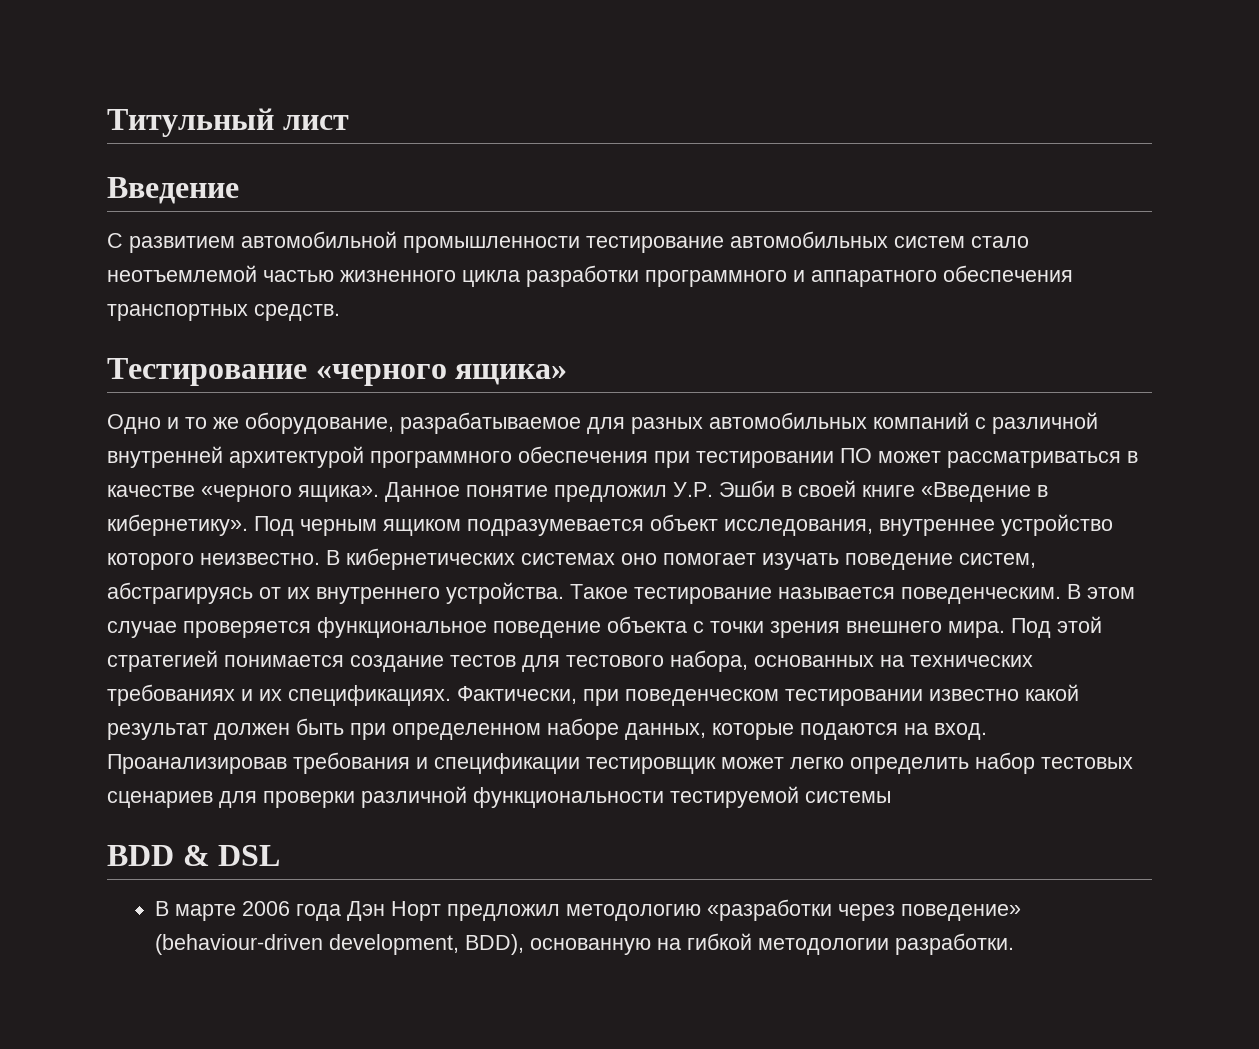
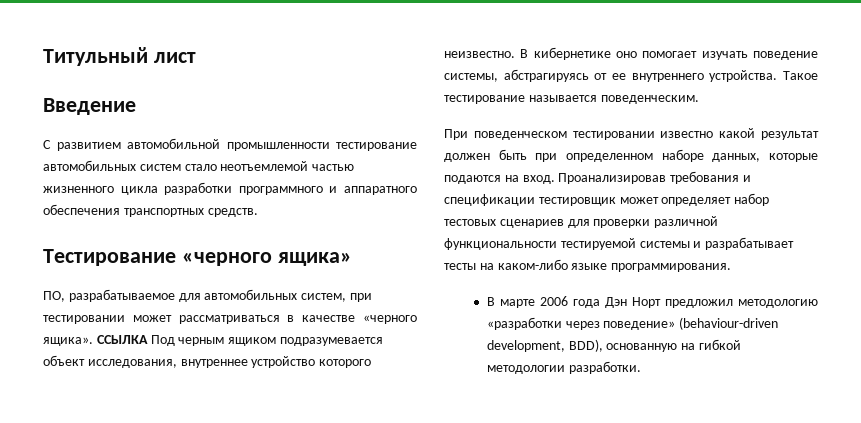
[107,412,1098,434] [107,446,648,468] Одно и то же оборудование, разрабатываемое для разных автомобильных компаний с различной внутренней архитектурой программного обеспечения -> [43,289,347,302] ПО, разрабатываемое для автомобильных систем,
[840,448,872,463] ПО -> (125, 319) none
[385,480,1048,502] [107,514,248,536] Данное понятие предложил У.Р. Эшби в своей книге «Введение в кибернетику». -> [96,335,148,344] ССЫЛКА
[346,548,615,570] кибернетических системах -> [533,47,611,60] кибернетике
[959,553,1036,568] систем, -> [444,73,498,82] системы,
[287,587,310,599] их -> [612,73,626,80] ее
[1067,584,1135,599] [107,616,1102,638] [107,650,1033,672] [107,684,619,706] В этом случае проверяется функциональное поведение объекта с точки зрения внешнего мира. Под этой стратегией понимается создание тестов для тестового набора, основанных на технических требованиях и их спецификациях. Фактически, при -> [444,129,468,140] // При
[790,757,969,774] легко определить -> [661,197,732,206] определяет
[107,845,281,866] // BDD & DSL -> [693,237,795,250] [444,259,732,272] и разрабатывает тесты на каком-либо языке программирования.

